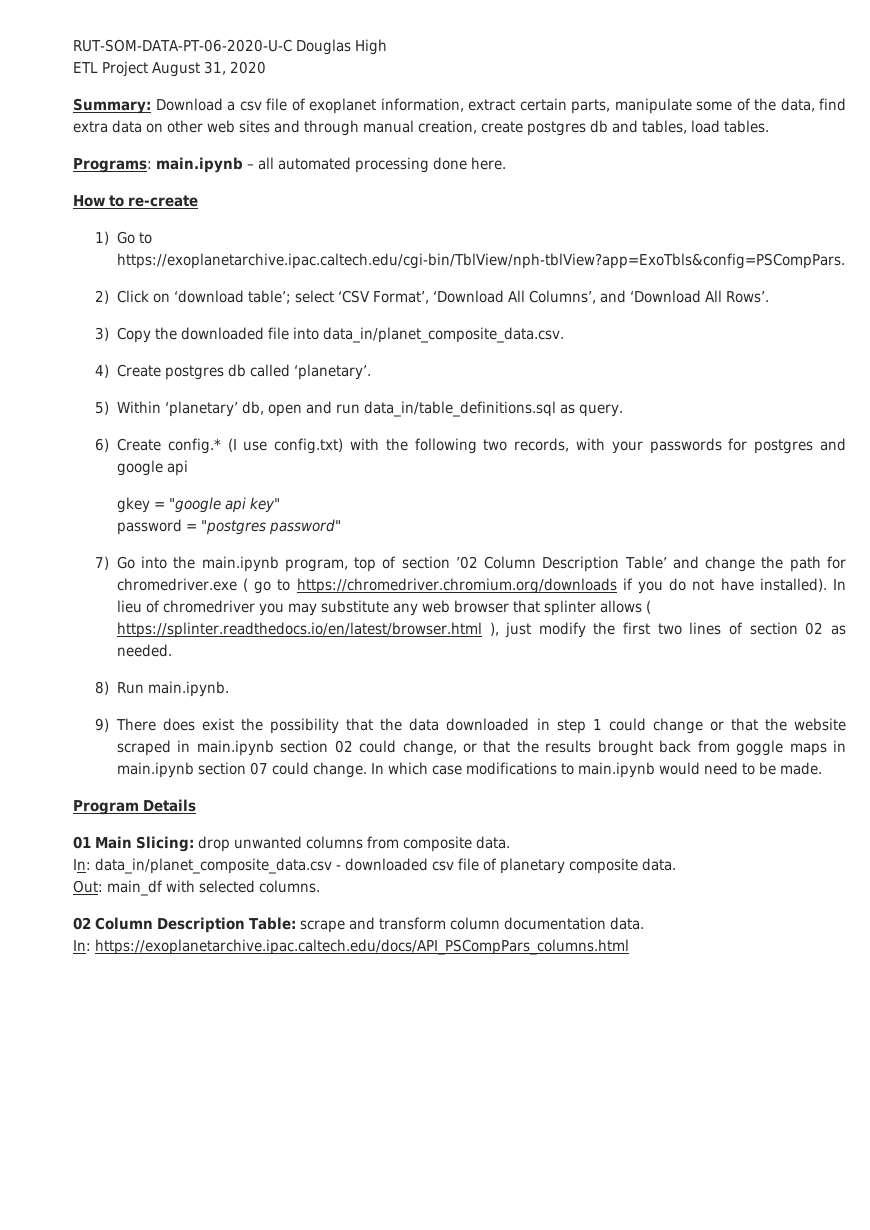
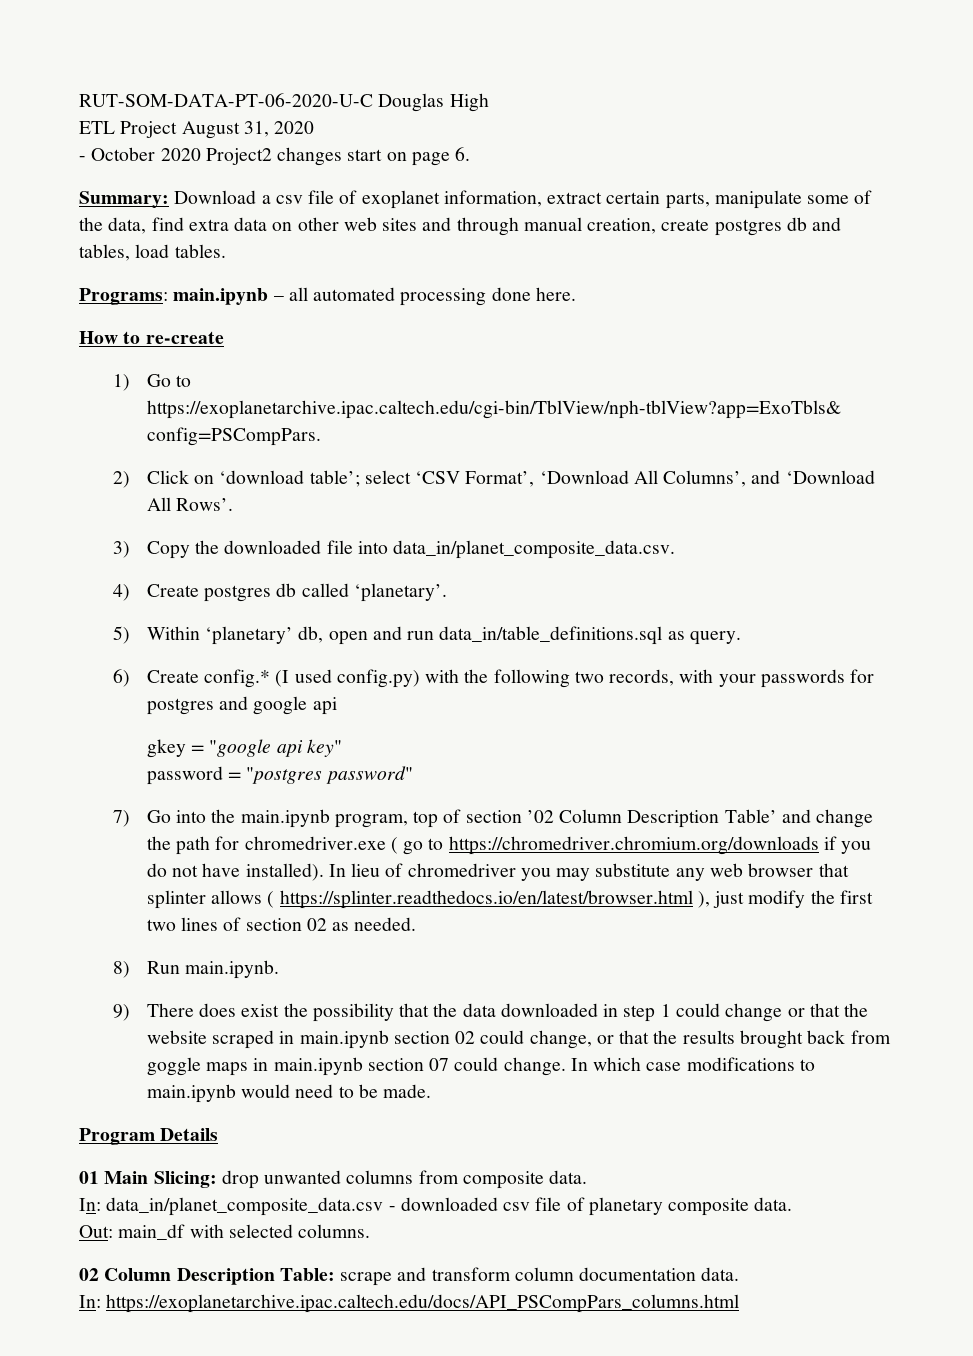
(266, 67) none -> [79,147,471,166] // - October 2020 Project2 changes start on page 6.
[243,438,344,454] use config.txt) -> [294,669,420,688] used config.py)

